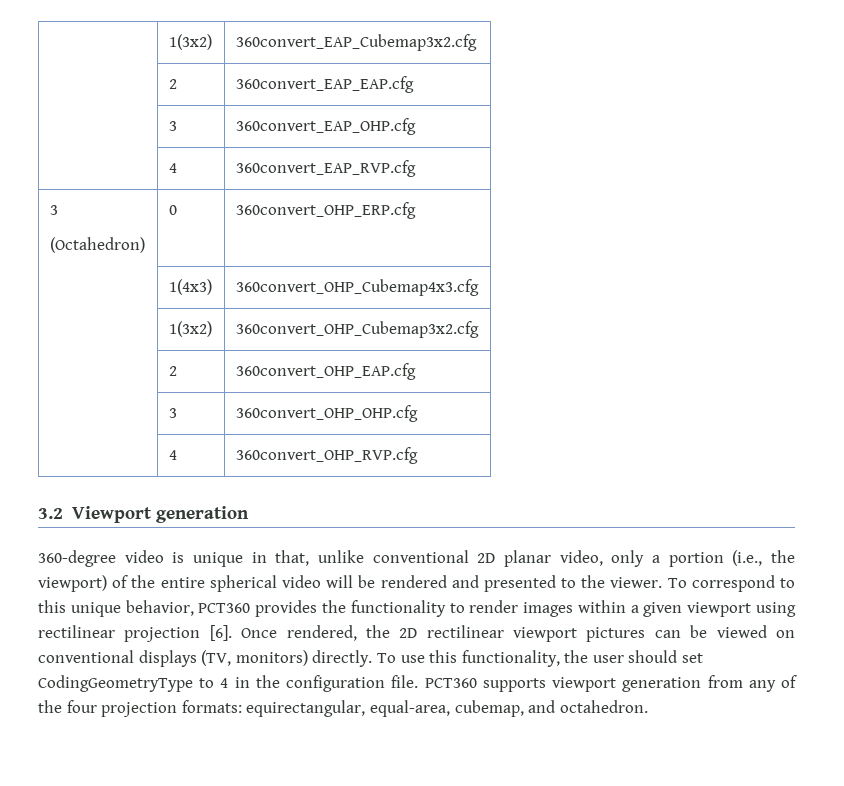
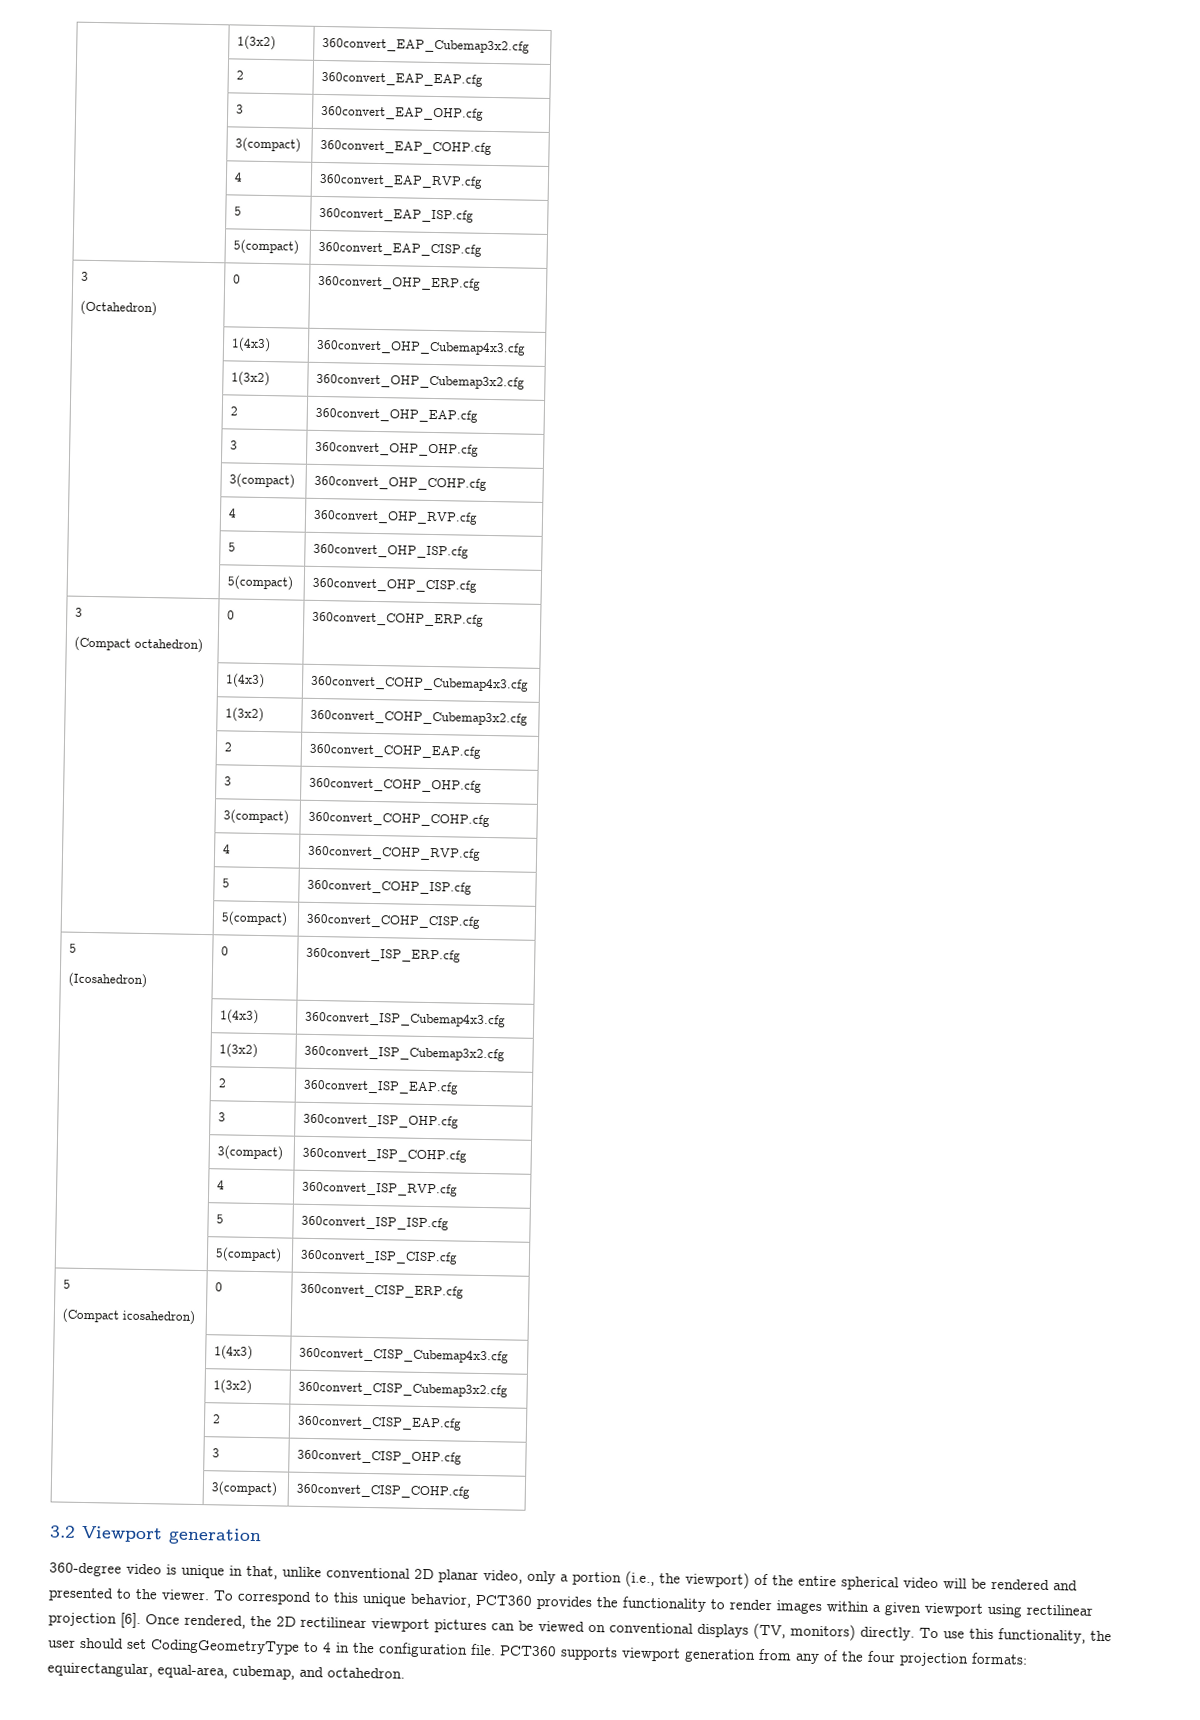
(416, 126) none -> [235,137,302,153] [320,139,493,155] // | 3(compact) | 360convert_EAP_COHP.cfg
(416, 168) none -> [234,206,243,216] [319,207,475,223] [233,239,300,255] [318,241,483,257] // | 5 | 360convert_EAP_ISP.cfg // | 5(compact) | 360convert_EAP_CISP.cfg
(418, 413) none -> [229,473,296,489] [314,475,488,491] // | 3(compact) | 360convert_OHP_COHP.cfg
(418, 455) none -> [228,542,237,552] [313,543,470,559] [227,575,294,591] [312,577,478,593] [75,607,84,617] [74,636,204,653] [227,610,236,620] [312,611,485,627] [225,673,266,689] [310,675,530,692] [225,707,265,723] [310,709,529,726] [224,742,234,752] [309,743,482,759] [224,776,233,786] [309,777,483,793] [223,809,290,825] [308,811,491,828] [223,844,232,854] [307,845,482,861] [222,878,231,888] [307,879,473,895] [221,911,289,927] [306,913,481,929] [69,943,78,953] [68,972,148,989] [221,946,230,956] [306,947,462,963] [220,1009,260,1025] [305,1011,507,1028] [219,1043,259,1059] [304,1045,506,1062] [218,1078,228,1088] [303,1079,460,1095] [218,1112,227,1122] [303,1113,460,1129] [217,1145,284,1161] [302,1147,468,1163] [217,1180,226,1190] [302,1181,459,1197] [216,1214,225,1224] [301,1215,450,1231] [215,1247,283,1263] [300,1249,459,1265] [63,1279,72,1289] [62,1308,196,1325] [215,1282,224,1292] [300,1283,465,1299] [214,1345,254,1360] [299,1347,510,1364] [213,1379,253,1394] [298,1381,509,1398] [213,1414,222,1424] [297,1415,463,1431] [212,1448,221,1458] [297,1449,463,1465] [211,1481,278,1497] [296,1483,471,1499] // | 5 | 360convert_OHP_ISP.cfg // | 5(compact) | 360convert_OHP_CISP.cfg // 3 // (Compact octahedron) | 0 | 360convert_COHP_ERP.cfg // | 1(4x3) | 360convert_COHP_Cubemap4x3.cfg // | 1(3x2) | 360convert_COHP_Cubemap3x2.cfg // | 2 | 360convert_COHP_EAP.cfg // | 3 | 360convert_COHP_OHP.cfg // | 3(compact) | 360convert_COHP_COHP.cfg // | 4 | 360convert_COHP_RVP.cfg // | 5 | 360convert_COHP_ISP.cfg // | 5(compact) | 360convert_COHP_CISP.cfg // 5 // (Icosahedron) | 0 | 360convert_ISP_ERP.cfg // | 1(4x3) | 360convert_ISP_Cubemap4x3.cfg // | 1(3x2) | 360convert_ISP_Cubemap3x2.cfg // | 2 | 360convert_ISP_EAP.cfg // | 3 | 360convert_ISP_OHP.cfg // | 3(compact) | 360convert_ISP_COHP.cfg // | 4 | 360convert_ISP_RVP.cfg // | 5 | 360convert_ISP_ISP.cfg // | 5(compact) | 360convert_ISP_CISP.cfg // 5 // (Compact icosahedron) | 0 | 360convert_CISP_ERP.cfg // | 1(4x3) | 360convert_CISP_Cubemap4x3.cfg // | 1(3x2) | 360convert_CISP_Cubemap3x2.cfg // | 2 | 360convert_CISP_EAP.cfg // | 3 | 360convert_CISP_OHP.cfg // | 3(compact) | 360convert_CISP_COHP.cfg

